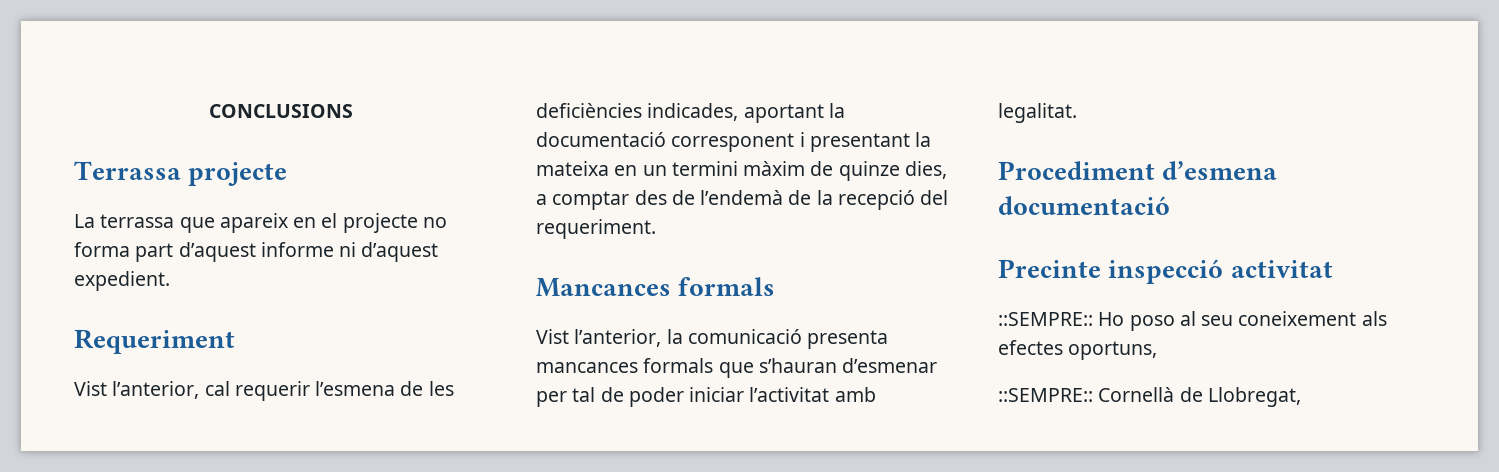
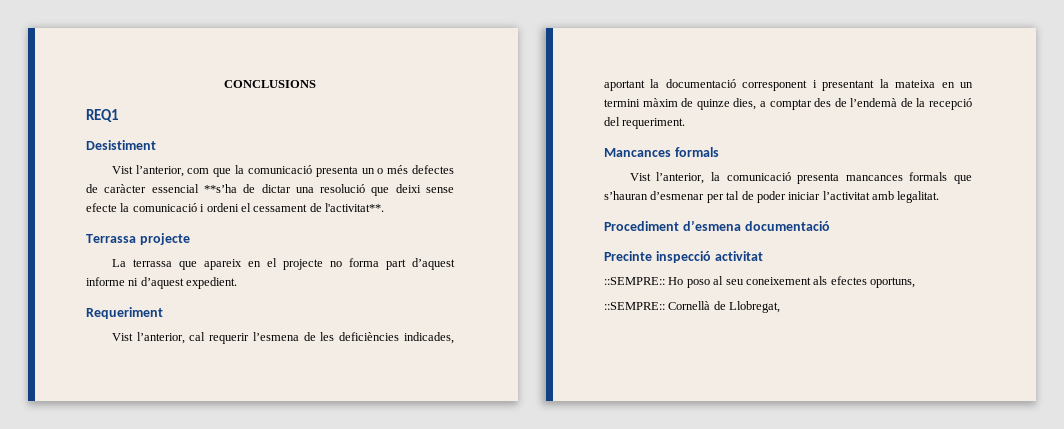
(353, 111) none -> [86,109,119,122] [86,140,156,150] [111,165,454,177] [86,184,455,196] [86,203,384,212] // REQ1 // Desistiment // Vist l’anterior, com que la comunicació presenta un o més defectes de caràcter essencial **s’ha de dictar una resolució que deixi sense efecte la comunicació i ordeni el cessament de l'activitat**.

